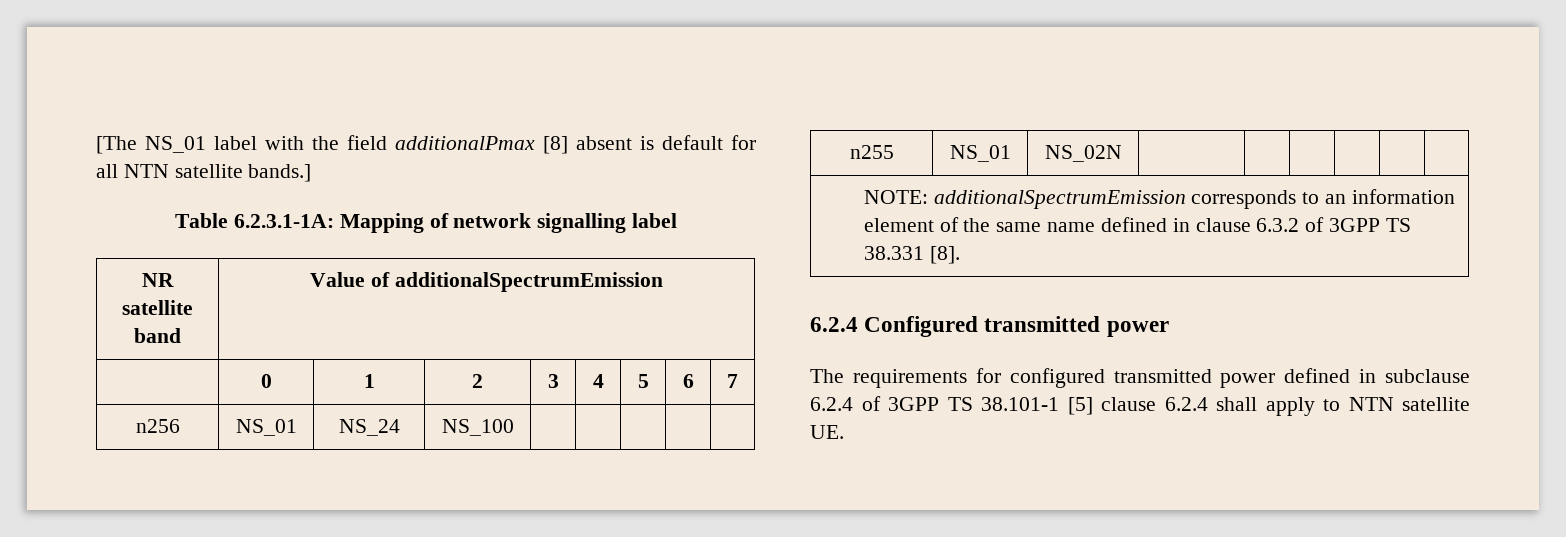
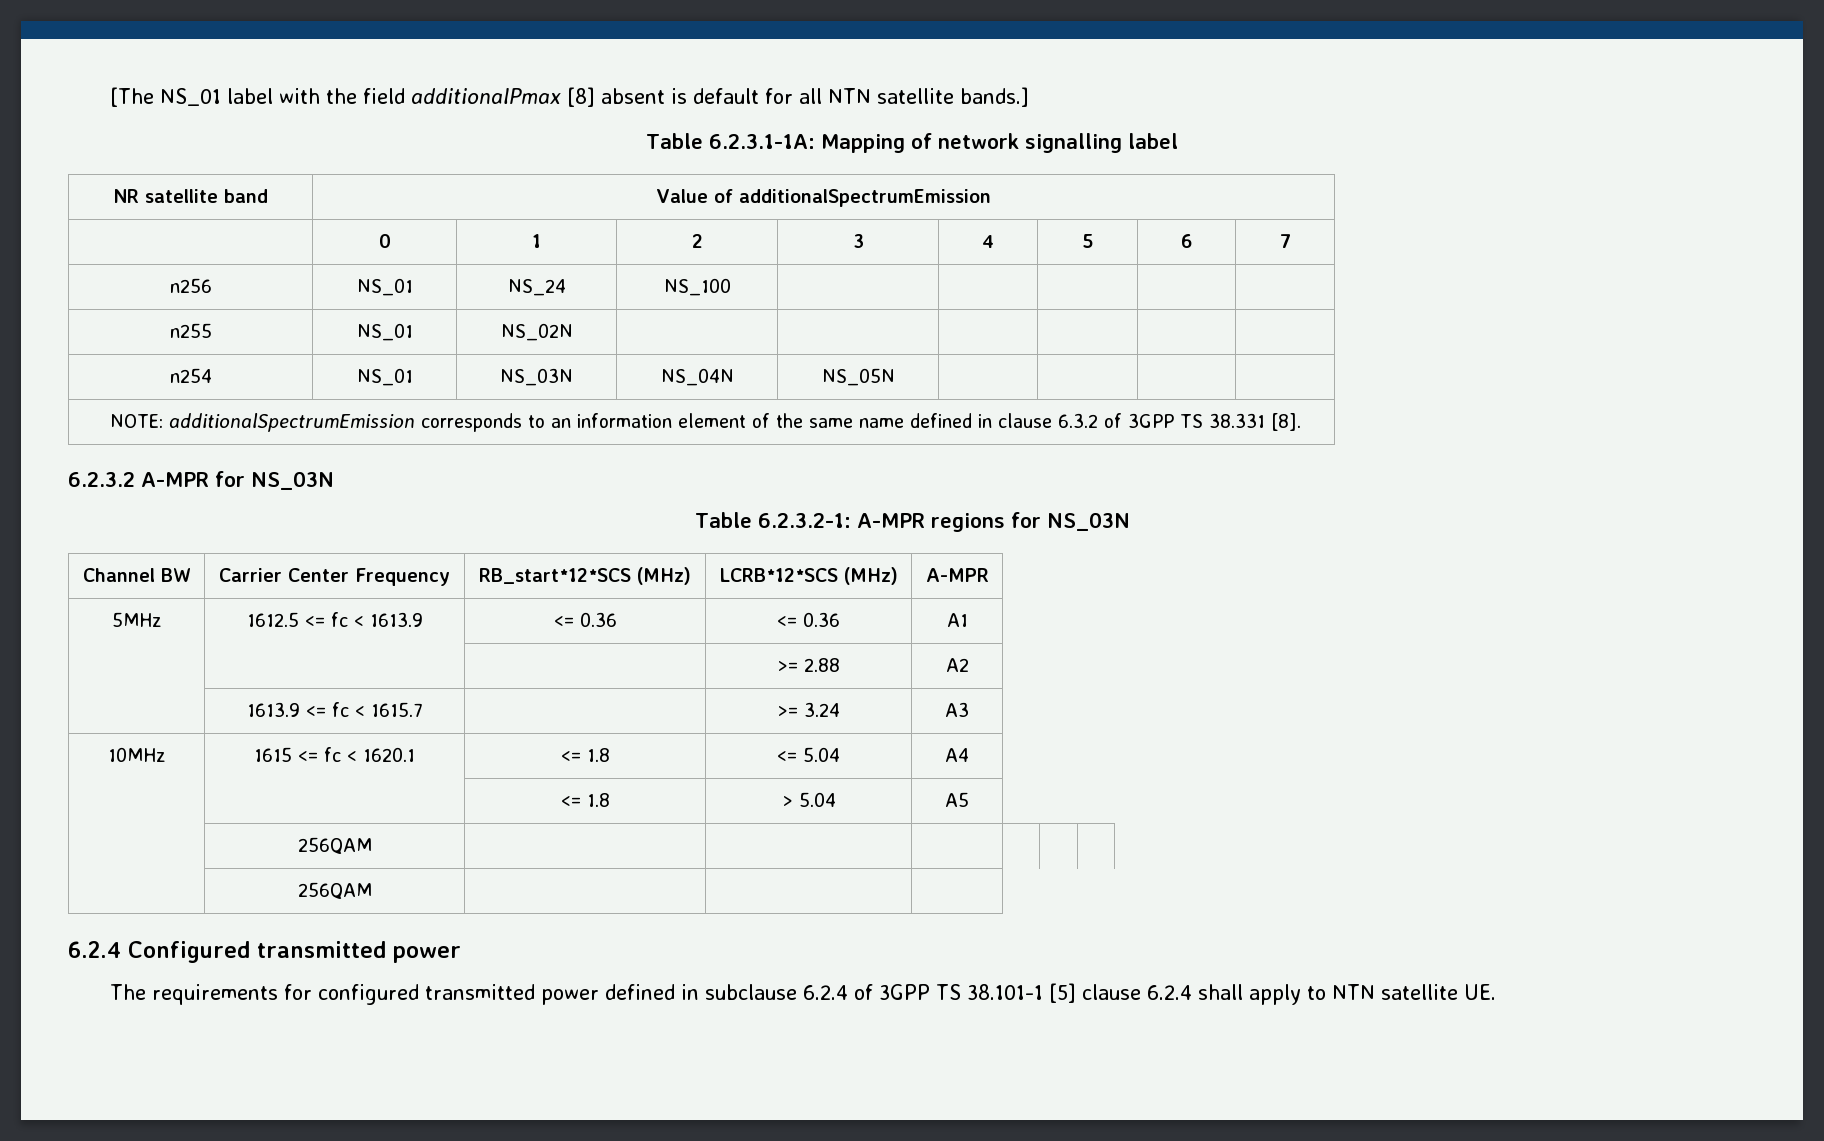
(1122, 153) none -> [169,368,212,383] [356,368,413,386] [500,368,573,386] [660,368,734,386] [821,368,895,386] // n254 | NS_01 | NS_03N | NS_04N | NS_05N | | | |
(960, 255) none -> [68,471,334,490] [694,512,1130,532] [82,568,191,582] [219,568,450,586] [479,567,691,585] [719,567,898,585] [925,568,989,582] [112,612,161,627] [246,612,423,627] [553,612,617,627] [777,612,840,627] [946,613,968,627] [777,658,840,672] [945,658,969,672] [246,702,423,717] [777,702,840,717] [945,702,969,717] [108,747,165,762] [254,747,415,762] [560,748,610,762] [777,747,840,762] [945,748,969,762] [560,793,610,807] [781,792,836,807] [945,792,969,807] [297,837,372,854] [297,882,372,899] // 6.2.3.2 A-MPR for NS_03N // Table 6.2.3.2-1: A-MPR regions for NS_03N // Channel BW | Carrier Center Frequency | RB_start*12*SCS (MHz) | LCRB*12*SCS (MHz) | A-MPR // 5MHz | 1612.5 <= fc < 1613.9 | <= 0.36 | <= 0.36 | A1 // | | | >= 2.88 | A2 // | 1613.9 <= fc < 1615.7 | | >= 3.24 | A3 // 10MHz | 1615 <= fc < 1620.1 | <= 1.8 | <= 5.04 | A4 // | | <= 1.8 | > 5.04 | A5 // | 256QAM | | | | | | // | 256QAM | | |

